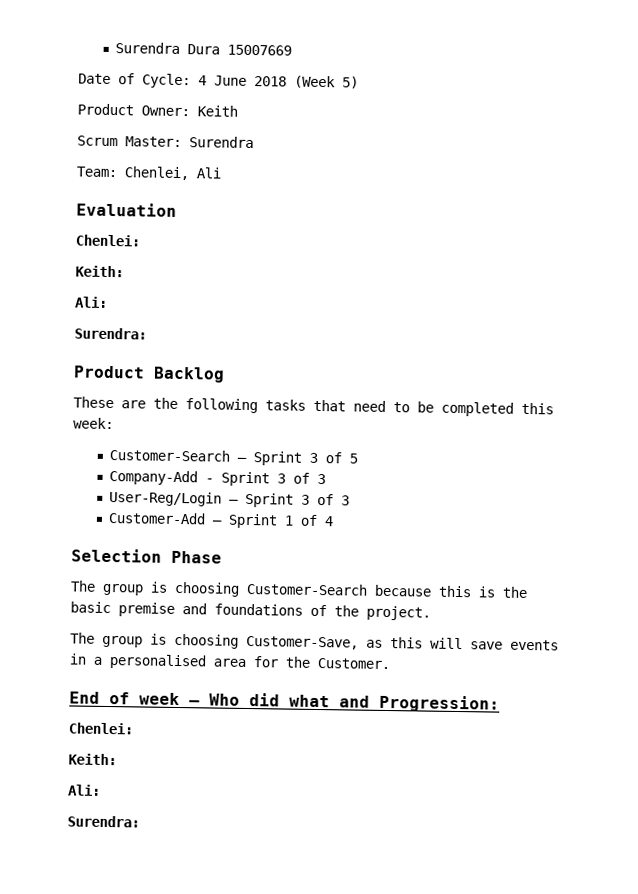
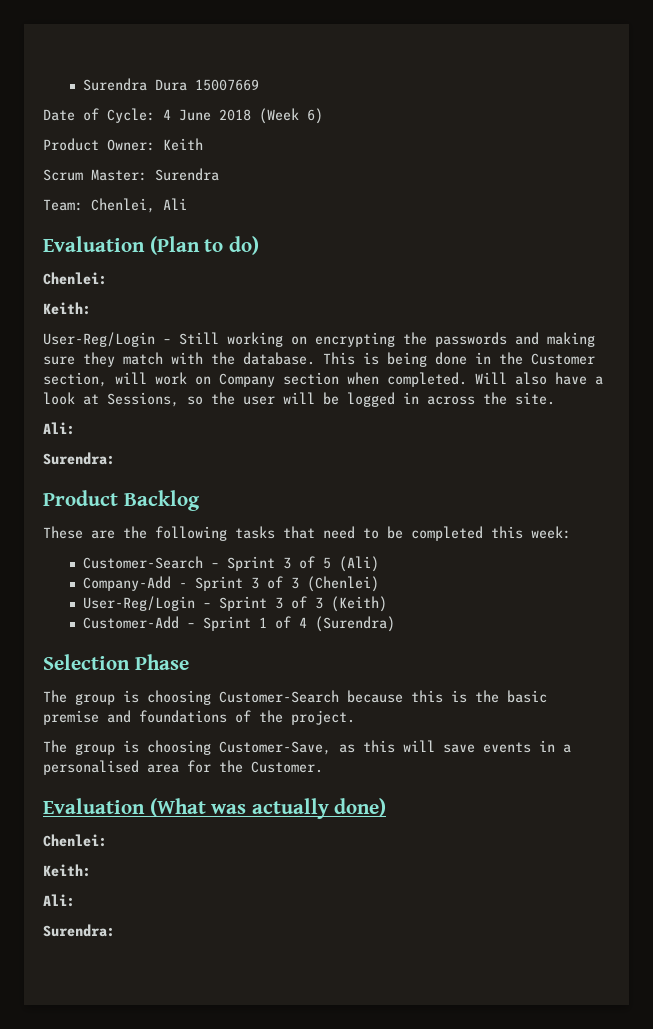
[342,76,359,89] 5) -> [307,108,323,124] 6)
[75,234,141,247] [75,265,124,278] // Chenlei: // Keith: -> [149,236,259,255] [43,272,107,285] [43,302,91,315] [43,332,595,347] [43,352,595,367] [43,372,603,387] [43,392,555,407] (Plan to do) // Chenlei: // Keith: // User-Reg/Login – Still working on encrypting the passwords and making sure they match with the database. This is being done in the Customer section, will work on Company section when completed. Will also have a look at Sessions, so the user will be logged in across the site.
(358, 458) none -> [339,556,380,572] (Ali)
(326, 479) none -> [307,576,380,592] (Chenlei)
(350, 500) none -> [331,596,388,612] (Keith)
(334, 521) none -> [315,616,396,632] (Surendra)
[69,691,500,713] End of week – Who did what and Progression: -> [43,798,387,819] Evaluation (What was actually done)

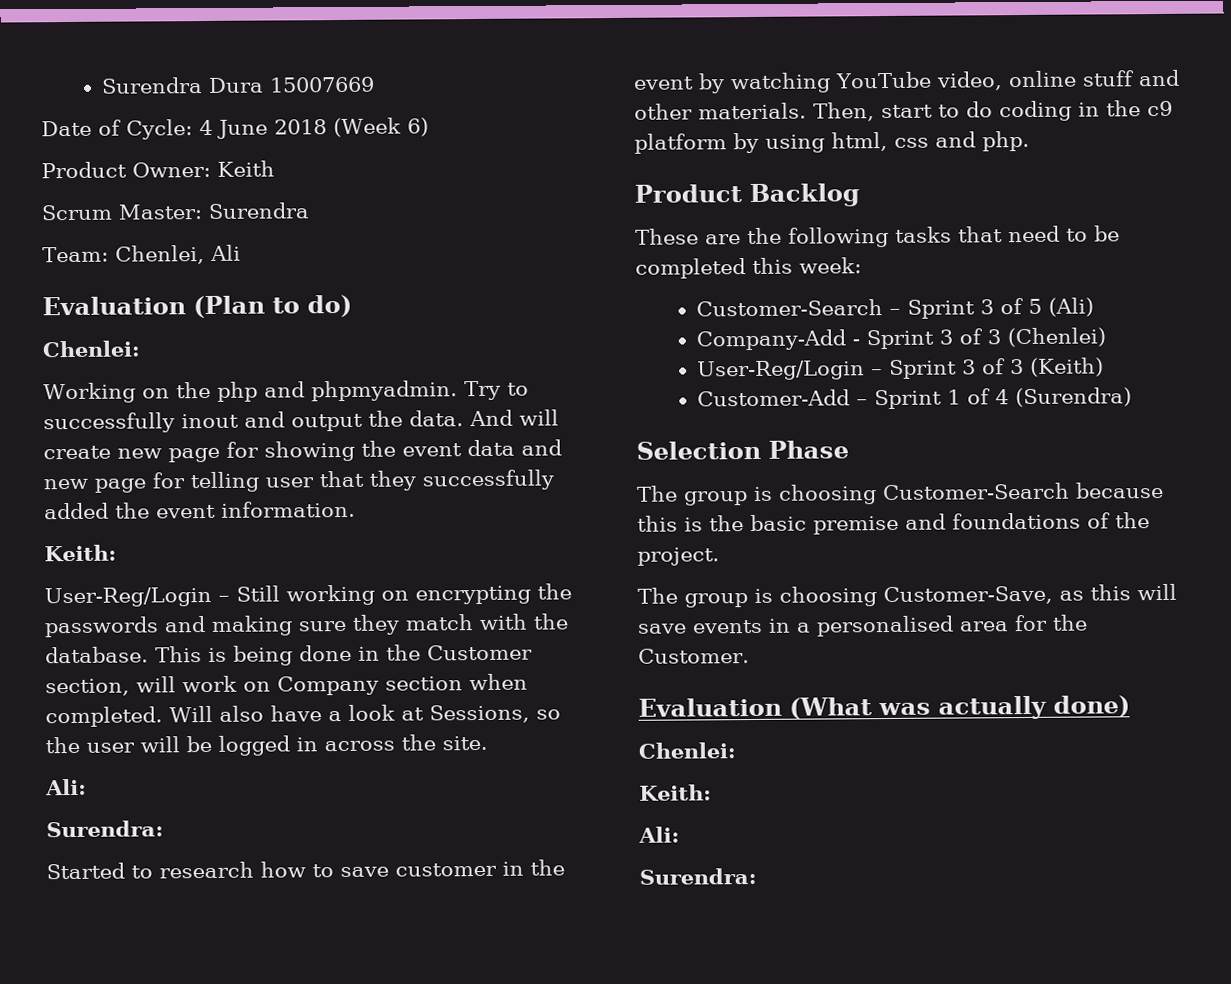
(107, 278) none -> [43,380,529,404] [43,409,559,434] [43,439,562,463] [43,469,554,493] [44,500,356,520] // Working on the php and phpmyadmin. Try to successfully inout and output the data. And will create new page for showing the event data and new page for telling user that they successfully added the event information.
(115, 458) none -> [46,859,565,880] [633,69,1180,94] [634,100,1173,122] [634,130,1030,154] // Started to research how to save customer in the event by watching YouTube video, online stuff and other materials. Then, start to do coding in the c9 platform by using html, css and php.

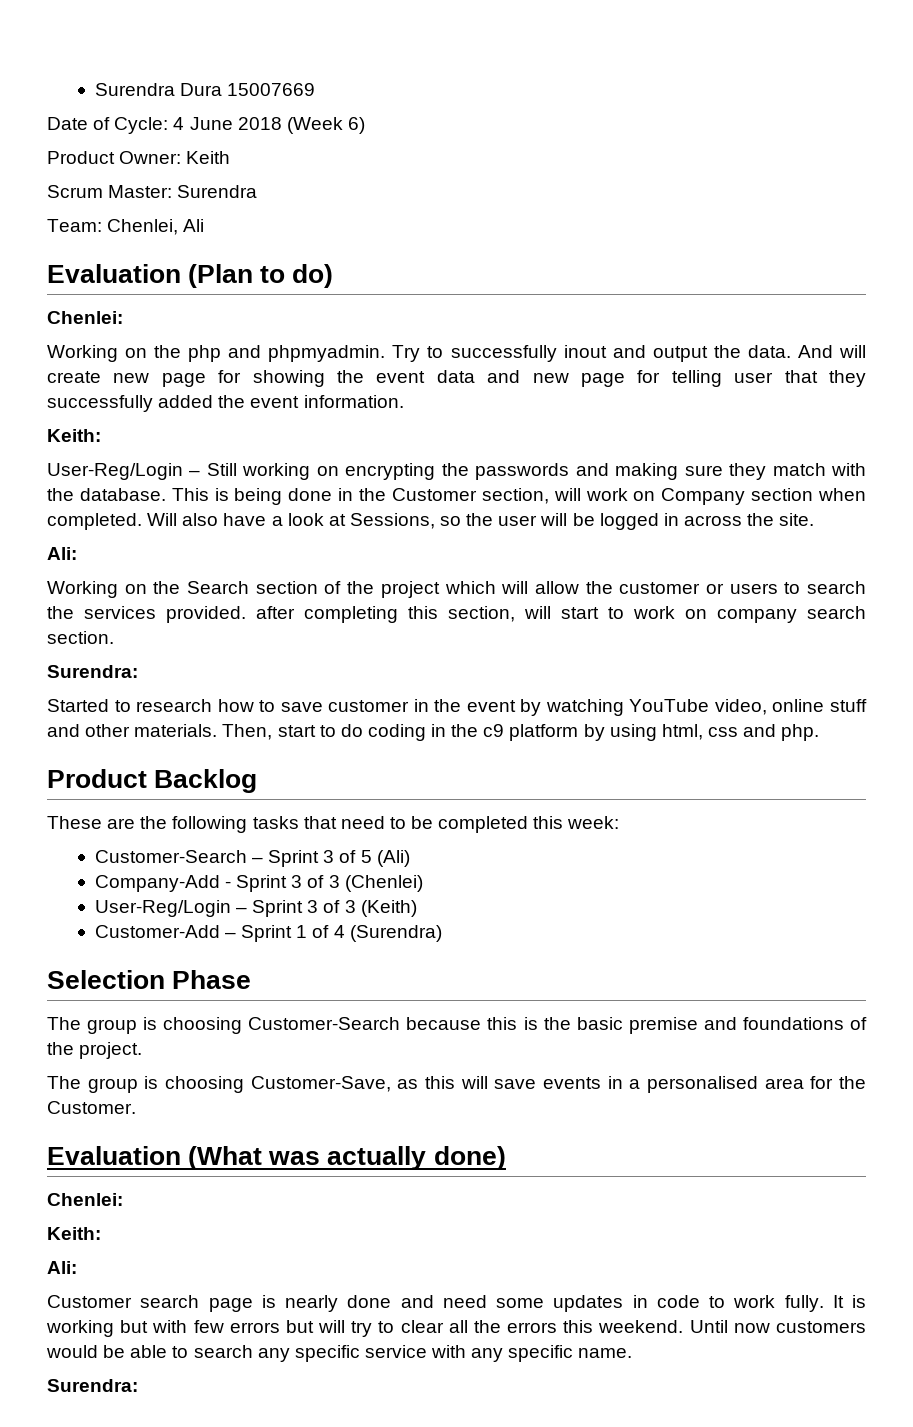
(87, 787) none -> [47,581,866,598] [47,606,866,623] [47,631,114,644] // Working on the Search section of the project which will allow the customer or users to search the services provided. after completing this section, will start to work on company search section.
(680, 834) none -> [47,1295,866,1312] [46,1320,866,1337] [46,1345,633,1362] // Customer search page is nearly done and need some updates in code to work fully. It is working but with few errors but will try to clear all the errors this weekend. Until now customers would be able to search any specific service with any specific name.

